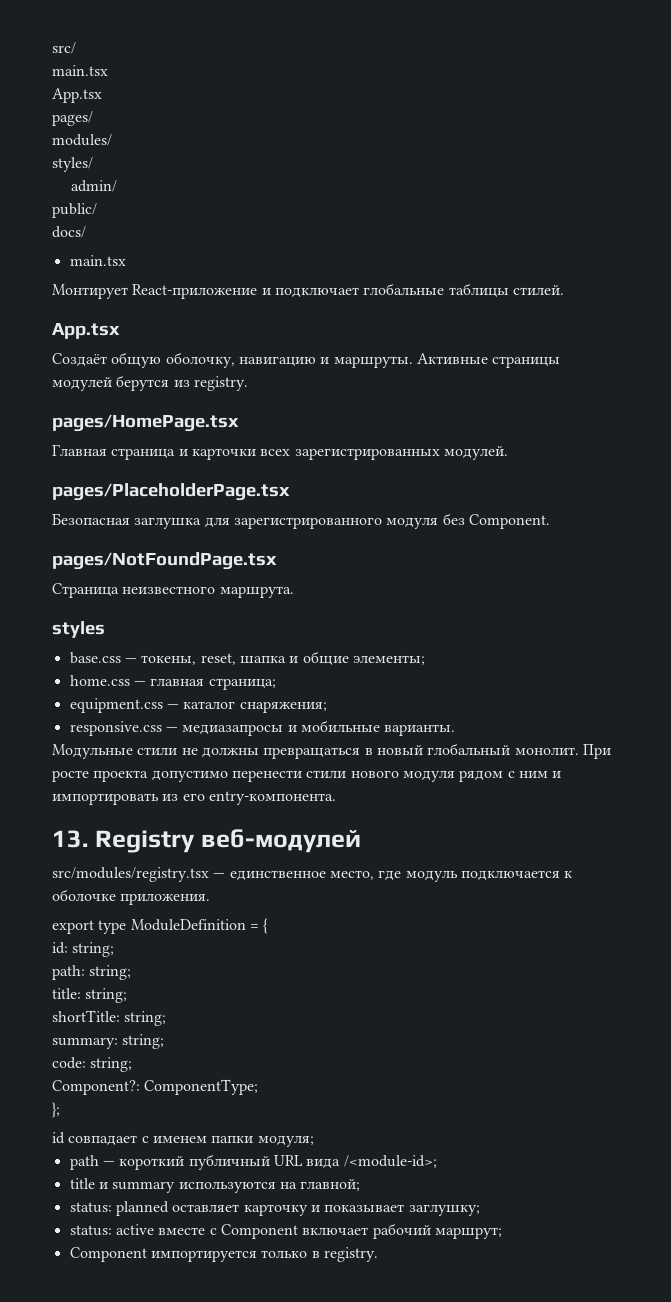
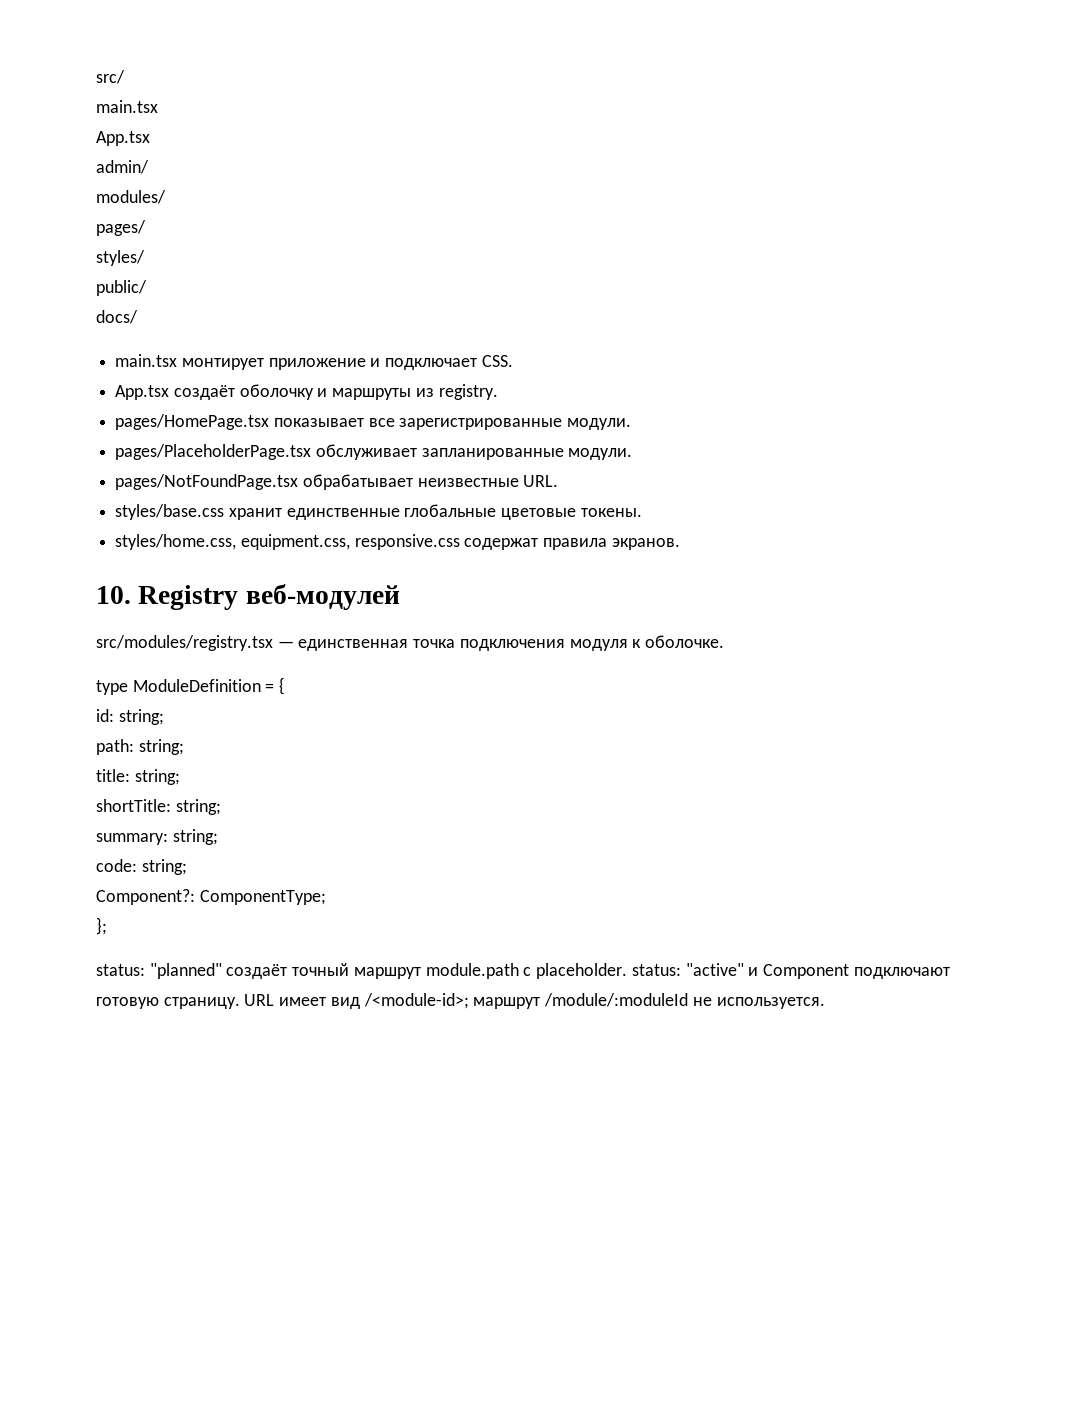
[52,111,93,126] pages/ -> [96,160,149,174] admin/
(112, 140) none -> [96,220,146,236] // pages/
[71,180,118,192] // admin/ -> (145, 258) none
[52,283,564,299] [52,323,120,339] [52,352,561,368] [52,375,248,391] [52,414,239,432] [52,444,508,460] [52,483,290,501] [52,513,550,529] [52,552,277,570] [52,583,294,598] [52,621,105,638] [69,651,425,666] [69,675,276,690] [69,698,327,713] [69,720,456,736] [52,743,611,759] [52,770,562,782] [52,791,336,805] [52,829,361,853] [52,867,573,882] [52,889,211,905] [52,920,94,934] // Монтирует React-приложение и подключает глобальные таблицы стилей. // App.tsx // Создаёт общую оболочку, навигацию и маршруты. Активные страницы модулей берутся из registry. // pages/HomePage.tsx // Главная страница и карточки всех зарегистрированных модулей. // pages/PlaceholderPage.tsx // Безопасная заглушка для зарегистрированного модуля без Component. // pages/NotFoundPage.tsx // Страница неизвестного маршрута. // styles // base.css — токены, reset, шапка и общие элементы; // home.css — главная страница; // equipment.css — каталог снаряжения; // responsive.css — медиазапросы и мобильные варианты. // Модульные стили не должны превращаться в новый глобальный монолит. При росте проекта допустимо перенести стили нового модуля рядом с ним и импортировать из его entry-компонента. // 13. Registry веб-модулей // src/modules/registry.tsx — единственное место, где модуль подключается к оболочке приложения. // export -> [181,355,513,370] [115,384,498,400] [115,414,632,430] [115,444,633,460] [115,474,559,490] [115,504,642,520] [115,534,680,550] [96,584,400,610] [96,635,725,651] монтирует приложение и подключает CSS. // App.tsx создаёт оболочку и маршруты из registry. // pages/HomePage.tsx показывает все зарегистрированные модули. // pages/PlaceholderPage.tsx обслуживает запланированные модули. // pages/NotFoundPage.tsx обрабатывает неизвестные URL. // styles/base.css хранит единственные глобальные цветовые токены. // styles/home.css, equipment.css, responsive.css содержат правила экранов. // 10. Registry веб-модулей // src/modules/registry.tsx — единственная точка подключения модуля к оболочке. //
[52,1132,314,1147] [69,1154,437,1170] [69,1178,361,1193] [69,1201,480,1216] [69,1223,502,1239] [69,1247,378,1262] id совпадает с именем папки модуля; // path — короткий публичный URL вида /<module-id>; // title и summary используются на главной; // status: planned оставляет карточку и показывает заглушку; // status: active вместе с Component включает рабочий маршрут; // Component импортируется только в registry. -> [96,963,950,979] [96,993,825,1009] status: "planned" создаёт точный маршрут module.path с placeholder. status: "active" и Component подключают готовую страницу. URL имеет вид /<module-id>; маршрут /module/:moduleId не используется.

